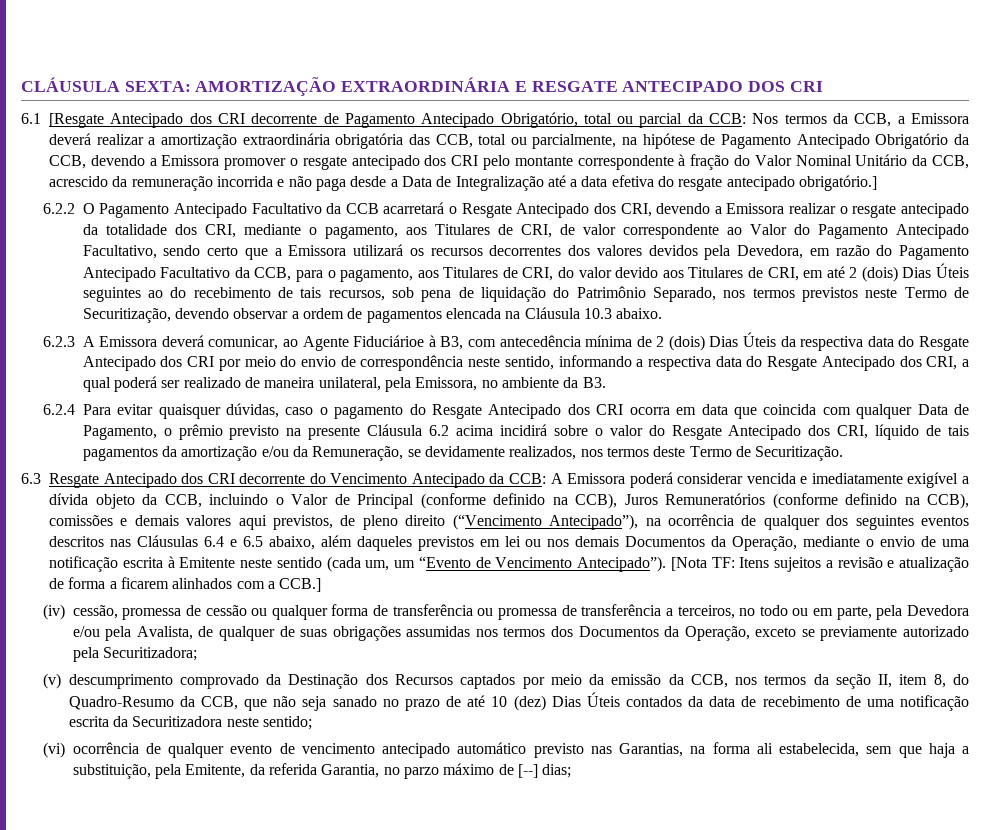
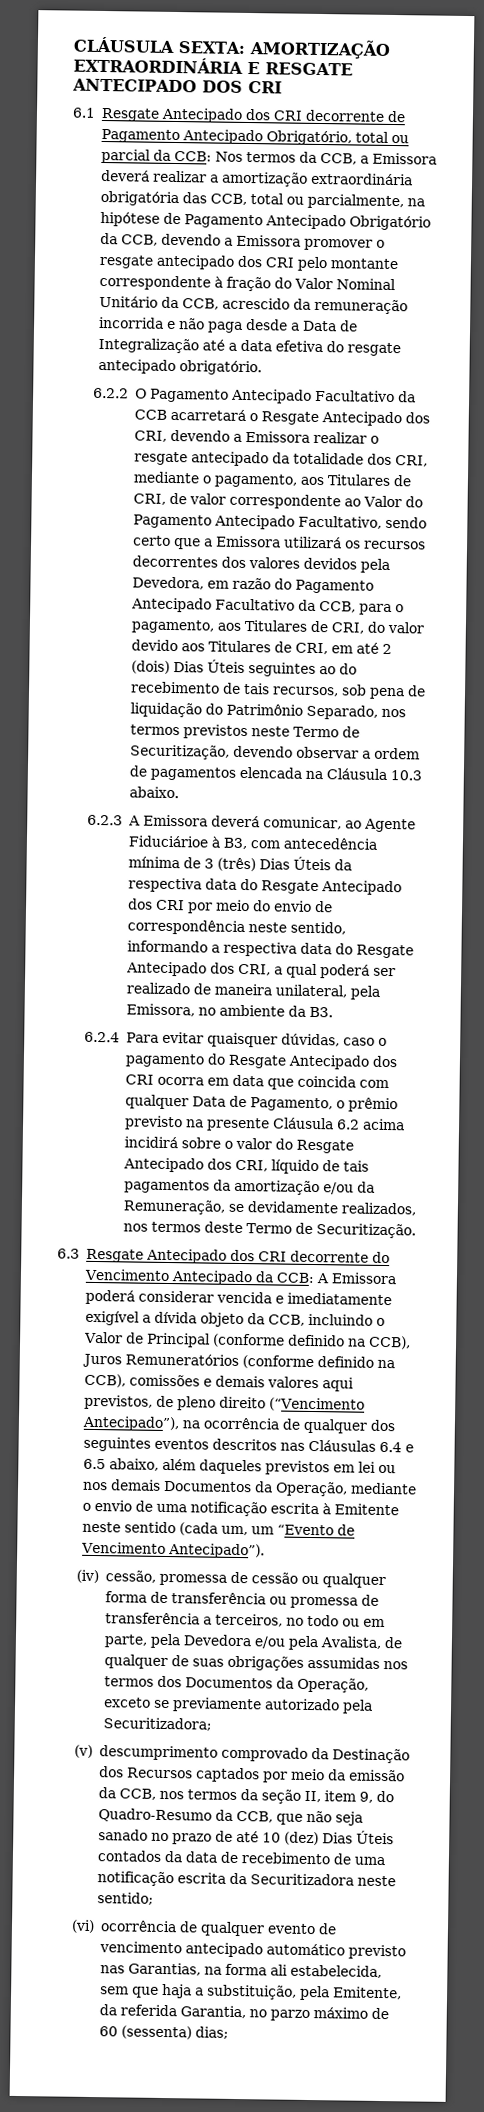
[49,113,104,128] [Resgate -> [100,107,160,122] Resgate
[799,175,878,191] obrigatório.] -> [178,360,262,376] obrigatório.
[656,335,705,351] 2 (dois) -> [204,857,257,872] 3 (três)
[670,557,969,572] [49,577,322,592] [Nota TF: Itens sujeitos a revisão e atualização de forma a ficarem alinhados com a CCB.] -> (265, 1551) none
[933,674,946,688] 8, -> [359,1791,374,1803] 9,
[517,764,538,778] [--] -> [99,2025,193,2040] 60 (sessenta)

